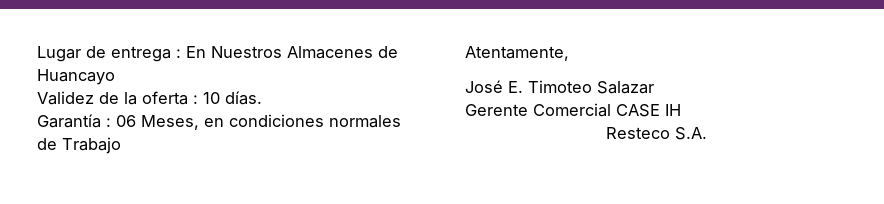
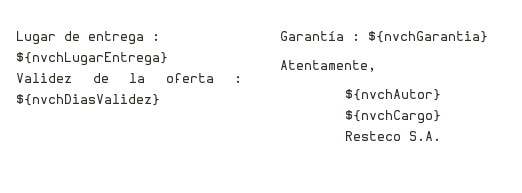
[186,46,398,59] [37,69,115,85] En Nuestros Almacenes de Huancayo -> [16,52,168,66] ${nvchLugarEntrega}
[203,91,262,105] 10 días. -> [16,94,160,106] ${nvchDiasValidez}
[116,114,401,130] [37,137,121,154] [465,46,569,61] [465,80,654,94] [465,103,681,117] 06 Meses, en condiciones normales de Trabajo // Atentamente, // José E. Timoteo Salazar // Gerente Comercial CASE IH -> [368,31,488,43] [280,60,376,72] [345,89,441,101] [345,110,441,124] ${nvchGarantia} // Atentamente, // ${nvchAutor} // ${nvchCargo}

